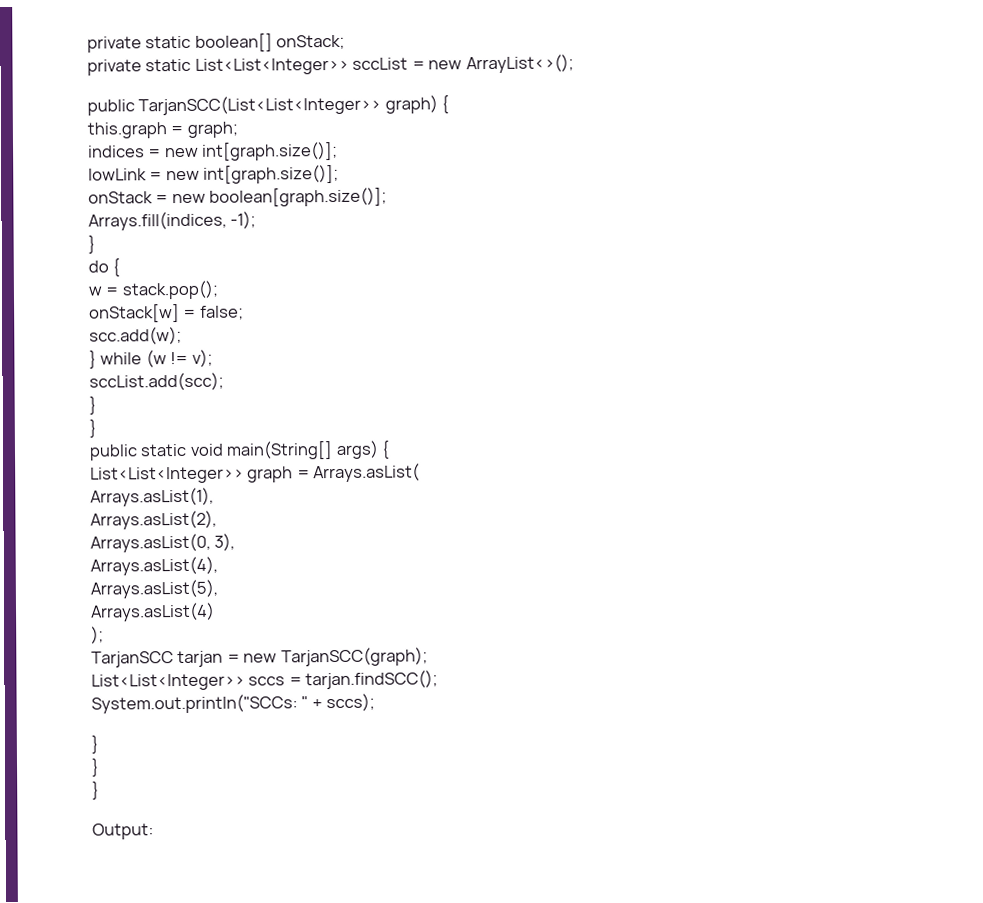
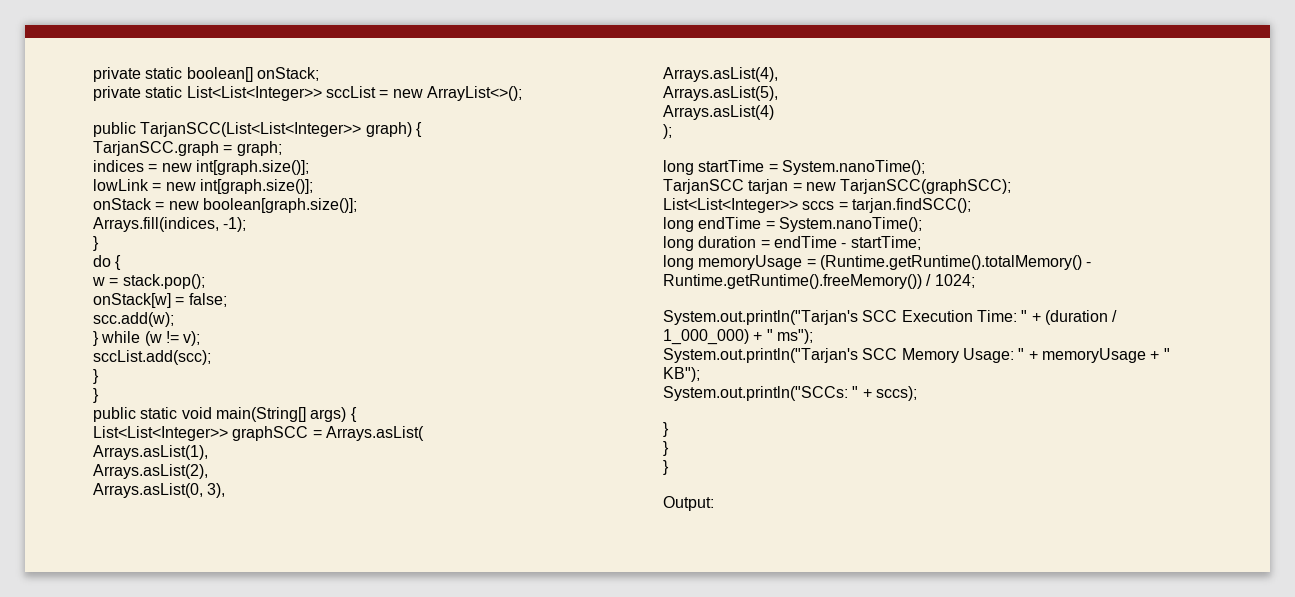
[87,122,167,139] this.graph -> [93,141,219,156] TarjanSCC.graph
[247,466,294,483] graph -> [232,426,309,441] graphSCC
(104, 635) none -> [663,160,925,175] // long startTime = System.nanoTime();
[280,647,428,667] TarjanSCC(graph); -> [840,179,1012,194] TarjanSCC(graphSCC);
(439, 680) none -> [663,217,922,232] [663,236,921,251] [663,255,1092,270] [663,274,975,289] [663,310,1118,325] [663,329,813,345] [663,348,1170,363] [663,367,700,382] // long endTime = System.nanoTime(); // long duration = endTime - startTime; // long memoryUsage = (Runtime.getRuntime().totalMemory() - Runtime.getRuntime().freeMemory()) / 1024; // System.out.println("Tarjan's SCC Execution Time: " + (duration / 1_000_000) + " ms"); // System.out.println("Tarjan's SCC Memory Usage: " + memoryUsage + " KB");

